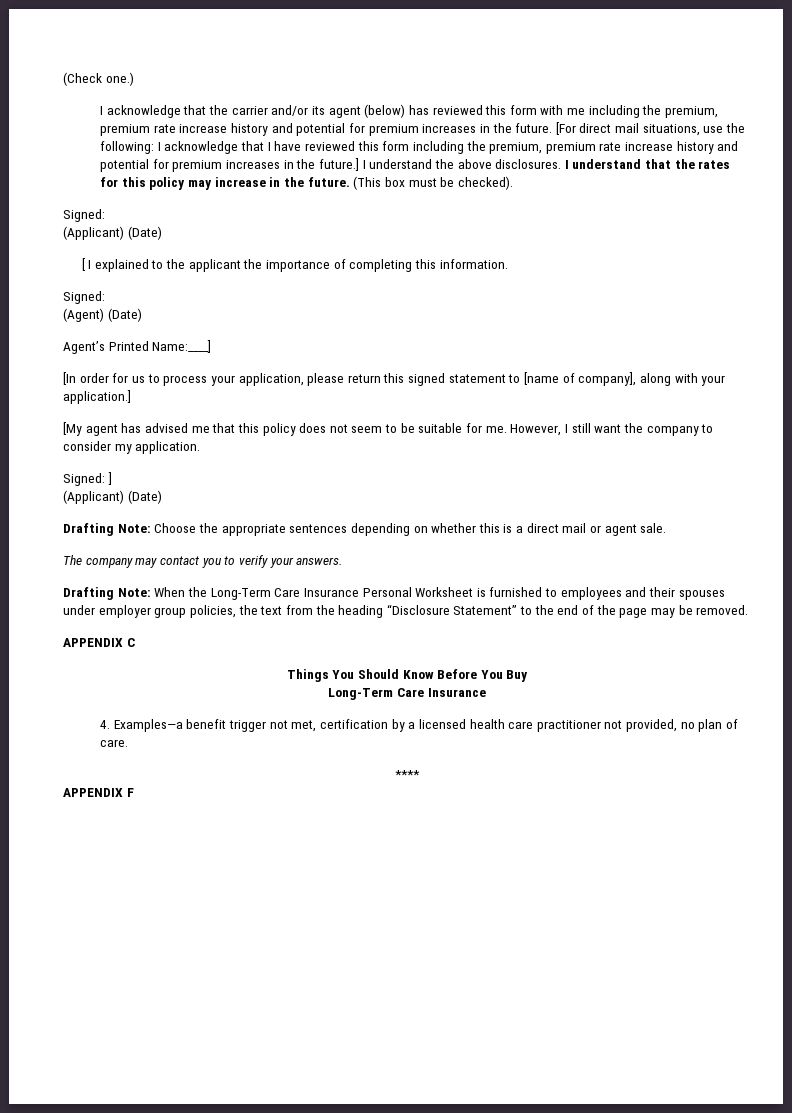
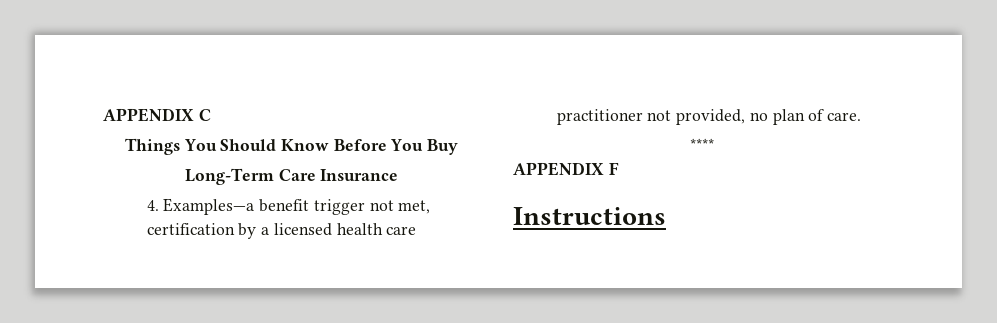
[63,72,134,86] [100,104,719,118] [100,122,746,136] [100,141,739,154] [100,158,731,172] [100,176,513,190] [63,209,105,222] [63,226,162,240] [81,258,508,272] [63,291,105,304] [63,308,142,322] [63,340,212,354] [63,372,726,386] [63,390,131,404] [63,422,714,436] [63,441,201,454] [63,472,112,486] [63,490,162,504] [63,523,667,536] [63,555,343,568] [63,587,725,600] [63,604,749,618] (Check one.) // I acknowledge that the carrier and/or its agent (below) has reviewed this form with me including the premium, premium rate increase history and potential for premium increases in the future. [For direct mail situations, use the following: I acknowledge that I have reviewed this form including the premium, premium rate increase history and potential for premium increases in the future.] I understand the above disclosures. I understand that the rates for this policy may increase in the future. (This box must be checked). // Signed: // (Applicant) (Date) // [ I explained to the applicant the importance of completing this information. // Signed: // (Agent) (Date) // Agent’s Printed Name:____] // [In order for us to process your application, please return this signed statement to [name of company], along with your application.] // [My agent has advised me that this policy does not seem to be suitable for me. However, I still want the company to consider my application. // Signed: ] // (Applicant) (Date) // Drafting Note: Choose the appropriate sentences depending on whether this is a direct mail or agent sale. // The company may contact you to verify your answers. // Drafting Note: When the Long-Term Care Insurance Personal Worksheet is furnished to employees and their spouses under employer group policies, the text from the heading “Disclosure Statement” to the end of the page may be removed. // -> (103, 115) none
(134, 792) none -> [513,207,666,225] // Instructions

